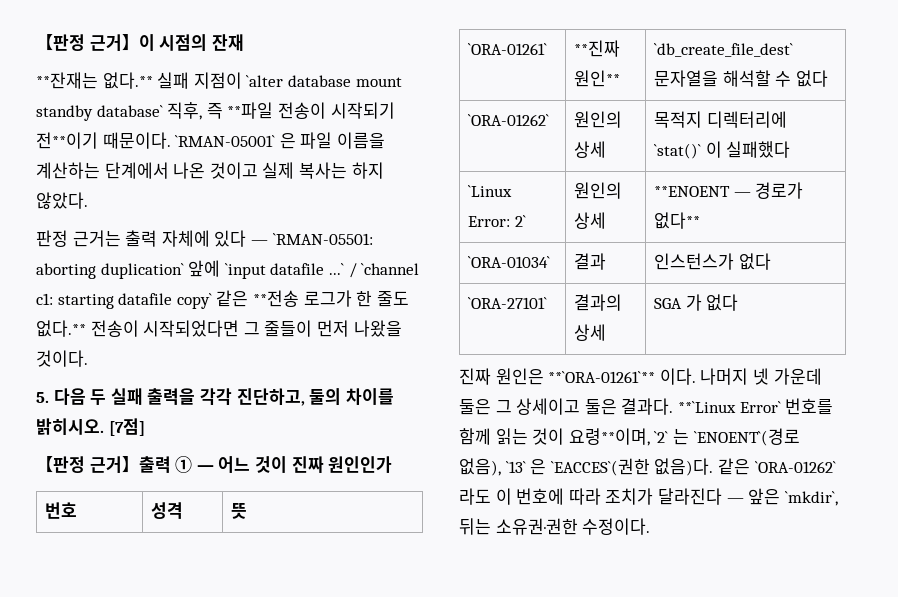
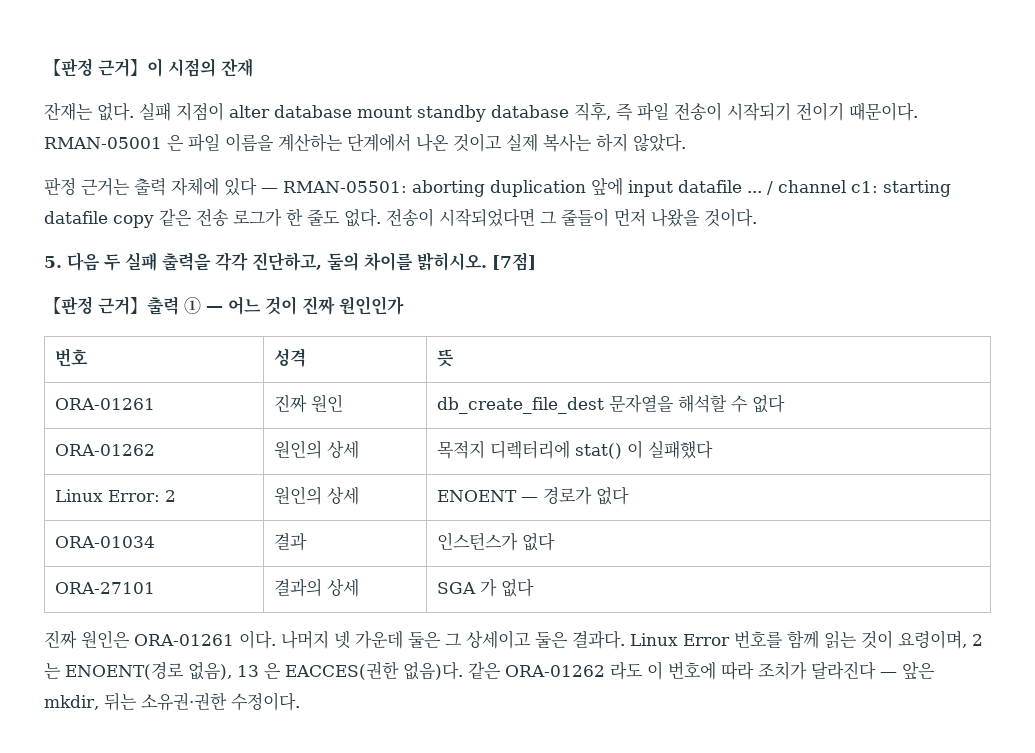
[36,72,153,89] **잔재는 없다.** -> [44,102,134,121] 잔재는 없다.
[246,75,284,87] `alter -> [229,105,270,118] alter
[96,105,163,117] database` -> [491,105,569,118] database
[227,102,274,119] **파일 -> [637,103,669,121] 파일
[36,132,276,149] 전**이기 때문이다. `RMAN-05001` -> [796,102,918,121] [44,137,162,149] 전이기 때문이다. RMAN-05001
[272,233,373,245] [36,260,420,279] [36,290,299,309] `RMAN-05501: aborting duplication` 앞에 `input datafile ...` / `channel c1: starting datafile copy` 같은 **전송 -> [283,178,951,197] [44,208,229,228] RMAN-05501: aborting duplication 앞에 input datafile ... / channel c1: starting datafile copy 같은 전송
[36,320,86,337] 없다.** -> [344,209,381,227] 없다.
[468,43,548,55] [574,40,621,57] [574,70,621,87] [654,43,794,57] `ORA-01261` | **진짜 원인** | `db_create_file_dest` -> [54,398,155,410] [273,394,343,413] [436,397,604,414] ORA-01261 | 진짜 원인 | db_create_file_dest
[468,114,550,126] `ORA-01262` -> [54,444,155,456] ORA-01262
[654,143,702,159] `stat()` -> [574,443,622,459] stat()
[468,185,513,197] [468,215,526,227] [574,182,623,199] [574,212,607,229] [654,186,731,197] `Linux Error: 2` | 원인의 상세 | **ENOENT -> [54,489,176,502] [273,486,359,505] [436,490,517,502] Linux Error: 2 | 원인의 상세 | ENOENT
[654,212,701,229] [468,256,551,268] 없다** // `ORA-01034` -> [595,487,629,505] [54,536,155,548] 없다 // ORA-01034
[468,297,548,309] `ORA-27101` -> [54,582,155,594] ORA-27101
[548,371,656,383] **`ORA-01261`** -> [134,634,234,646] ORA-01261
[677,401,781,413] **`Linux Error` -> [630,633,730,646] Linux Error
[568,428,800,446] [459,458,650,476] 요령**이며, `2` 는 `ENOENT`(경로 없음), `13` 은 `EACCES`(권한 -> [898,630,983,649] [44,661,399,680] 요령이며, 2 는 ENOENT(경로 없음), 13 은 EACCES(권한
[754,461,836,473] `ORA-01262` -> [505,665,605,677] ORA-01262
[784,491,838,506] `mkdir`, -> [44,695,99,710] mkdir,

